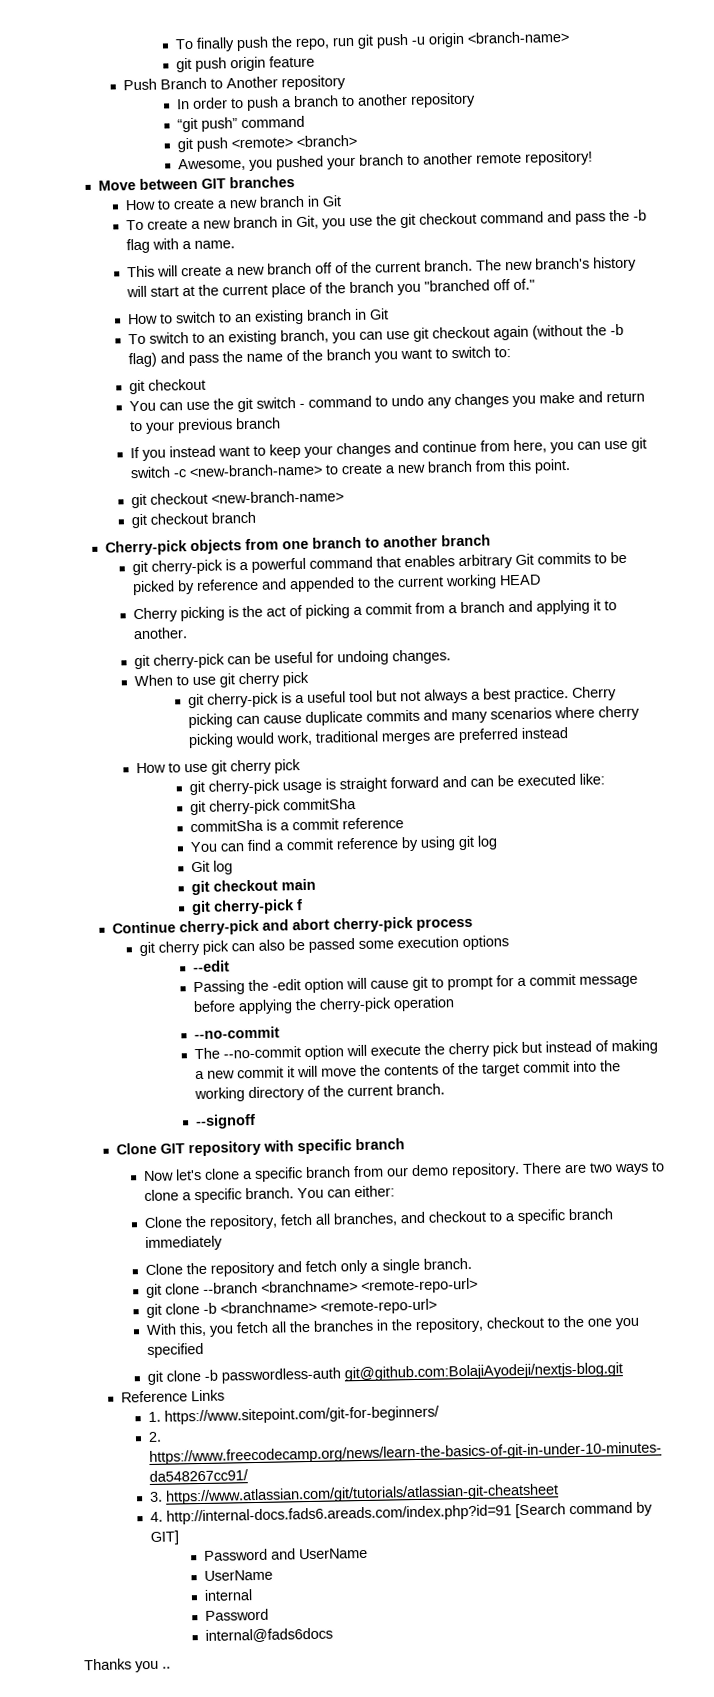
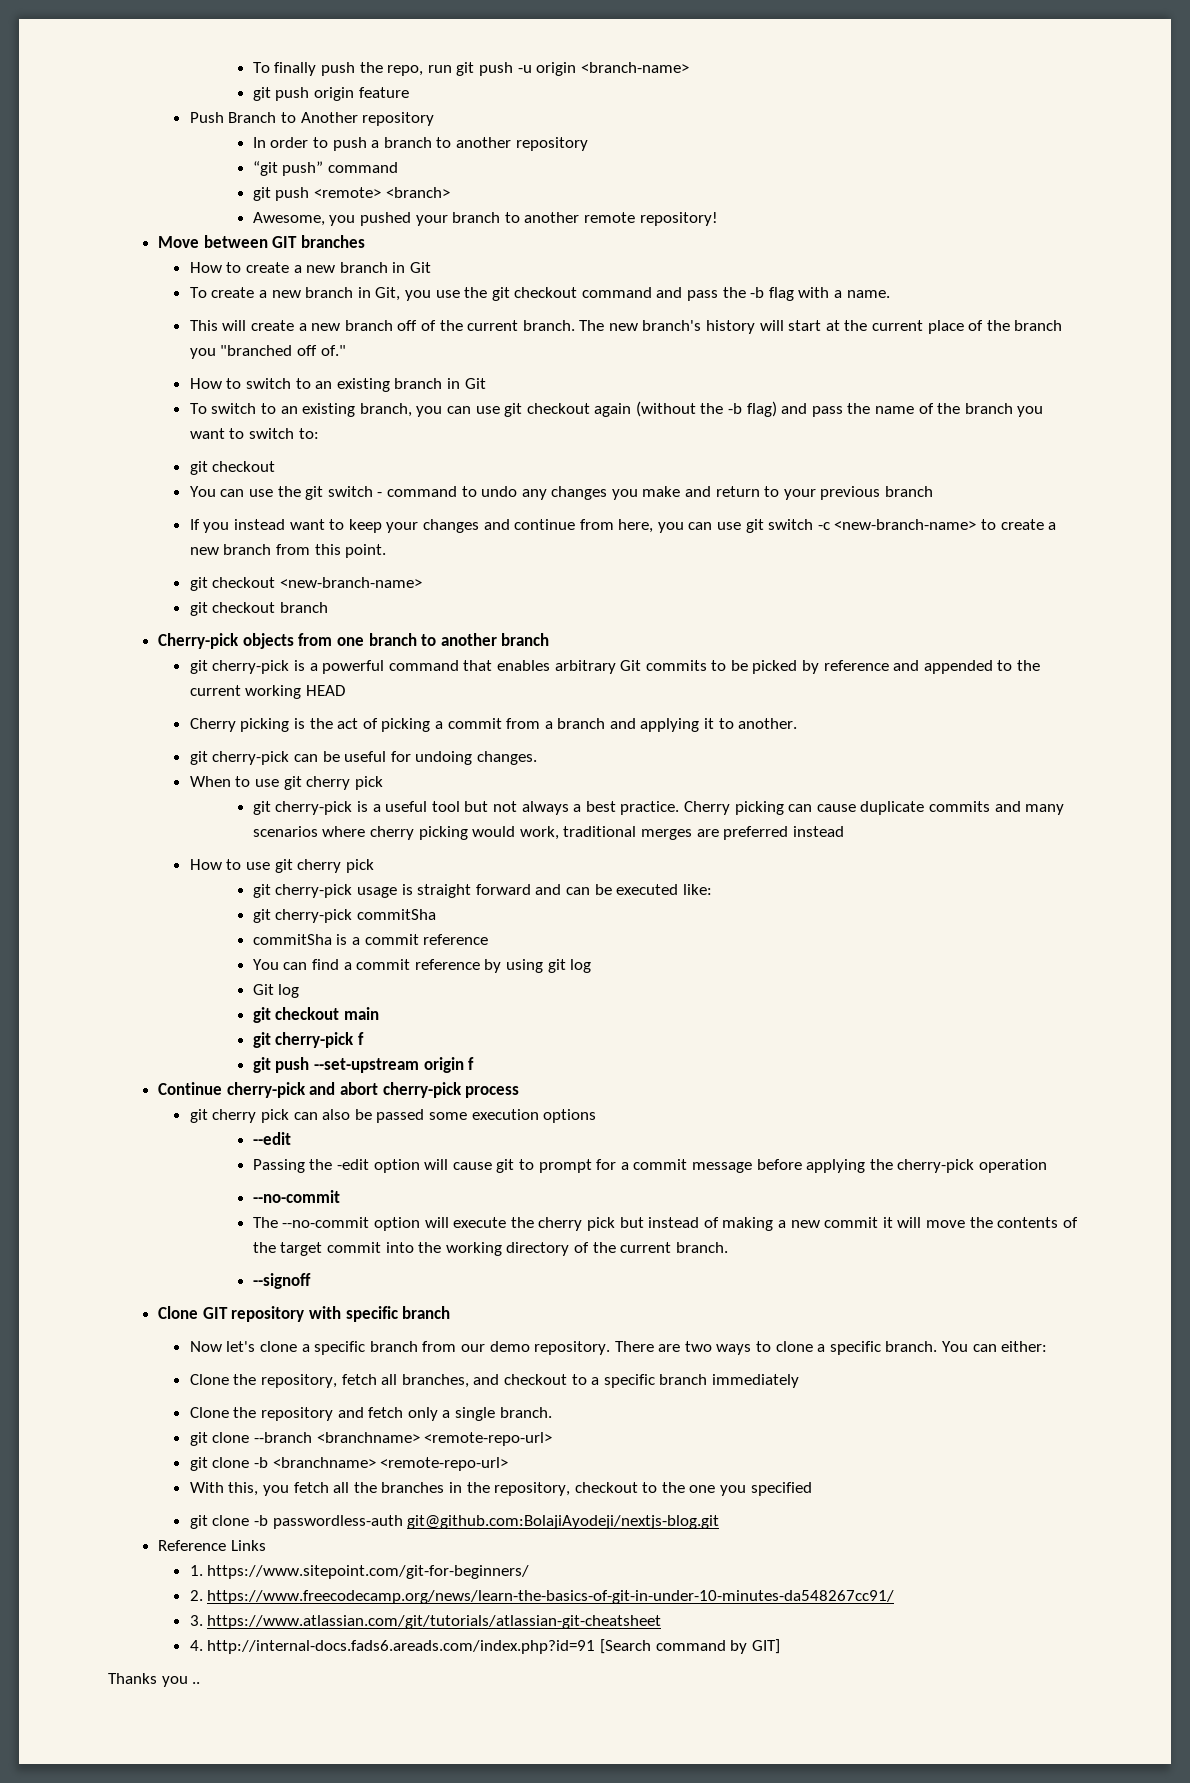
(303, 905) none -> [252,1057,475,1073] // git push --set-upstream origin f
[203,1547,368,1561] [203,1569,273,1581] [203,1589,253,1601] [204,1608,269,1621] [204,1627,333,1643] // Password and UserName // UserName // internal // Password // internal@fads6docs -> (780, 1646) none

